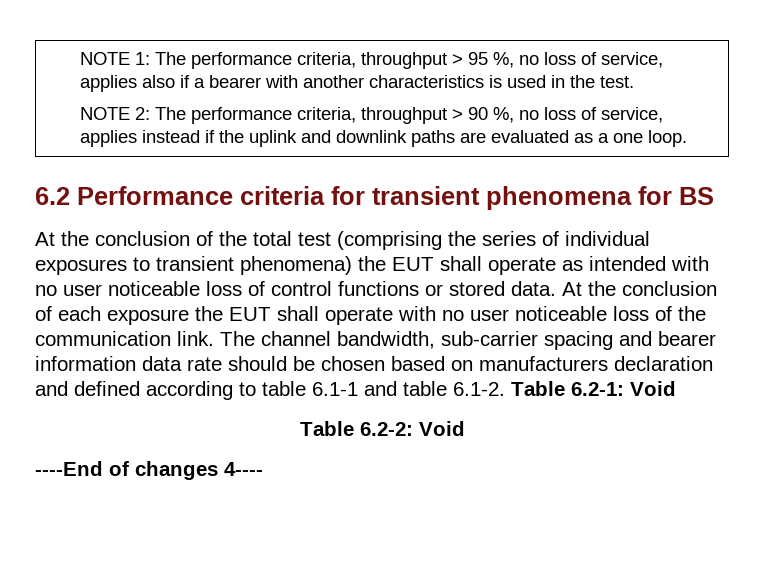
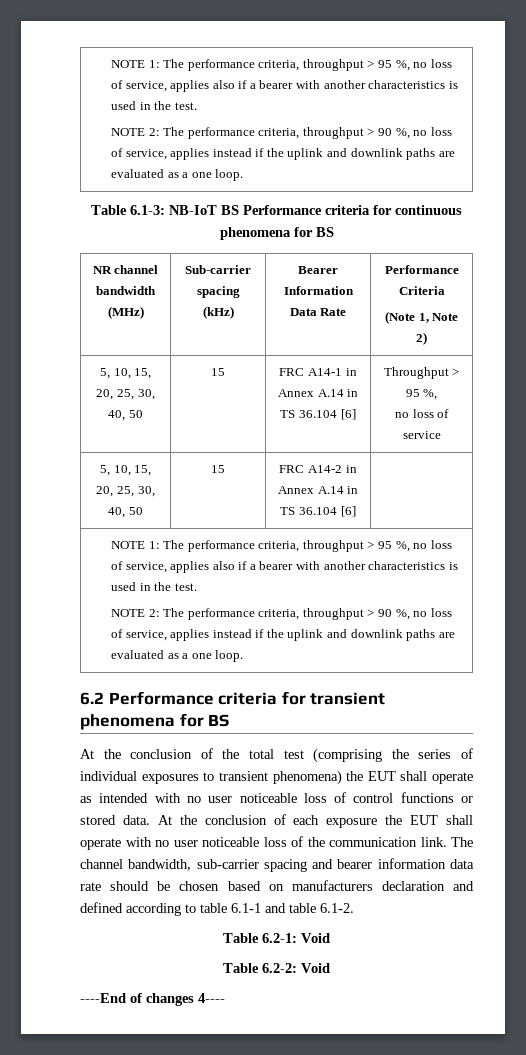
(687, 138) none -> [91,205,462,215] [219,227,334,240] [92,265,159,274] [96,286,156,295] [107,306,144,319] [185,265,251,274] [196,286,240,298] [202,306,234,319] [298,266,338,274] [283,286,354,295] [289,308,347,316] [384,265,459,274] [398,286,445,295] [384,311,459,324] [416,332,427,345] [99,368,152,379] [96,389,155,400] [108,410,143,421] [211,368,225,376] [279,368,357,376] [277,389,359,397] [280,409,356,420] [383,367,460,379] [405,389,438,400] [394,409,450,418] [402,431,441,439] [99,465,152,476] [96,486,155,497] [108,507,143,518] [211,465,225,473] [279,465,357,473] [277,486,359,494] [280,506,356,517] [111,540,452,552] [111,561,458,573] [111,582,197,591] [111,608,452,620] [111,629,455,641] [111,650,244,662] // Table 6.1-3: NB-IoT BS Performance criteria for continuous phenomena for BS // NR channel bandwidth (MHz) | Sub-carrier spacing (kHz) | Bearer Information Data Rate | Performance Criteria // (Note 1, Note 2) // 5, 10, 15, 20, 25, 30, 40, 50 | 15 | FRC A14-1 in Annex A.14 in TS 36.104 [6] | Throughput > 95 %, // no loss of service // 5, 10, 15, 20, 25, 30, 40, 50 | 15 | FRC A14-2 in Annex A.14 in TS 36.104 [6] | // NOTE 1: The performance criteria, throughput > 95 %, no loss of service, applies also if a bearer with another characteristics is used in the test. // NOTE 2: The performance criteria, throughput > 90 %, no loss of service, applies instead if the uplink and downlink paths are evaluated as a one loop.
(505, 389) none -> (354, 908) //

